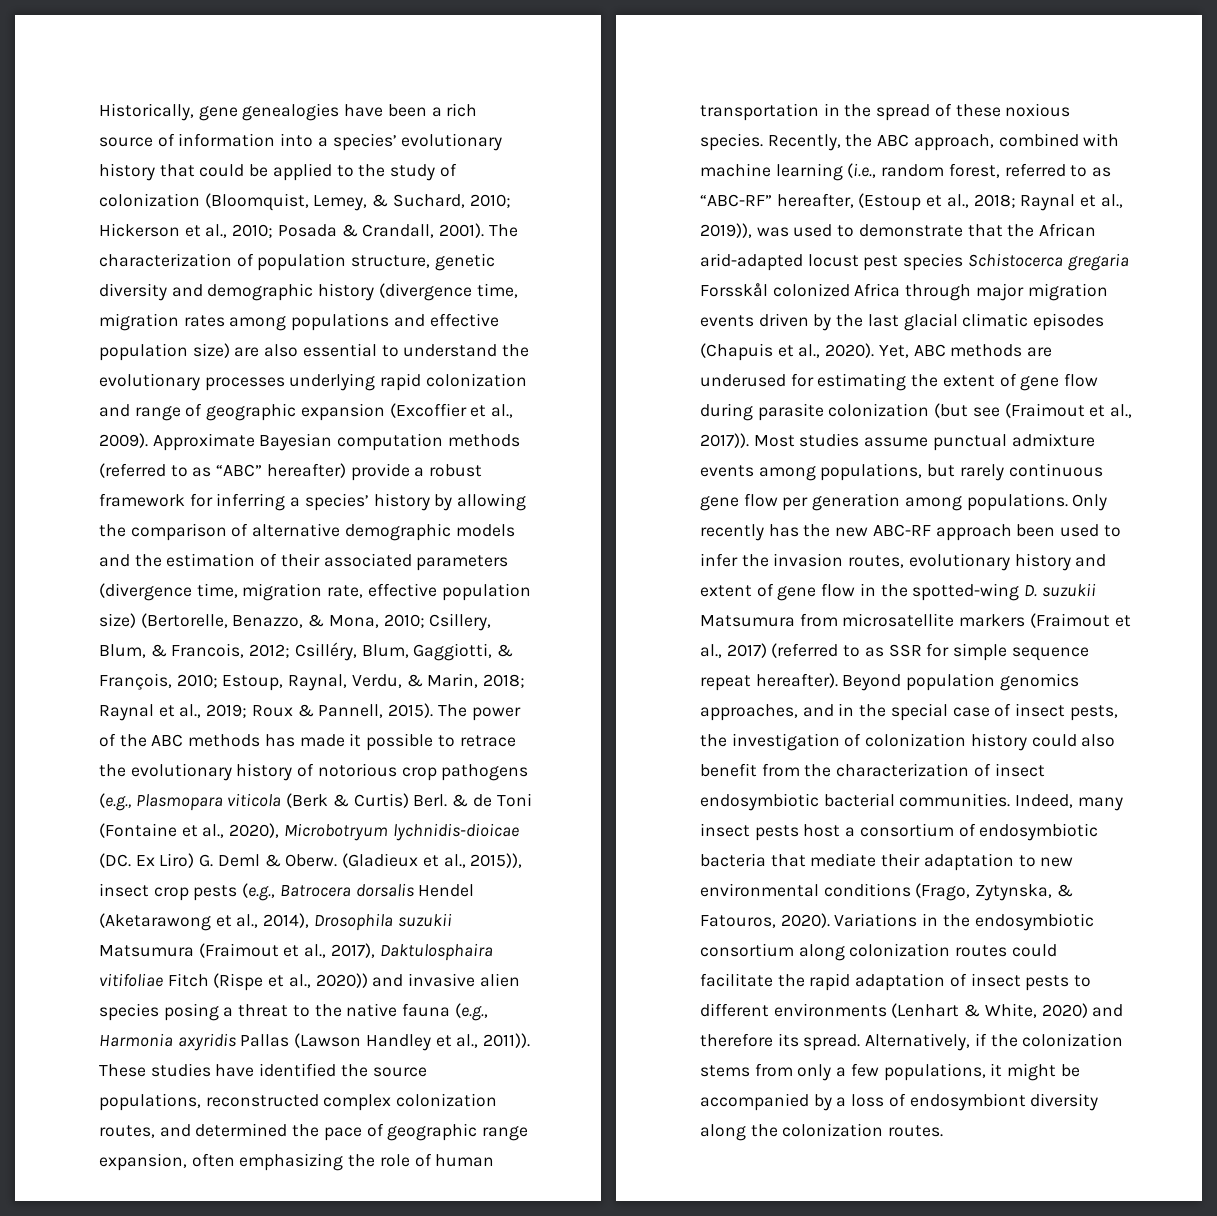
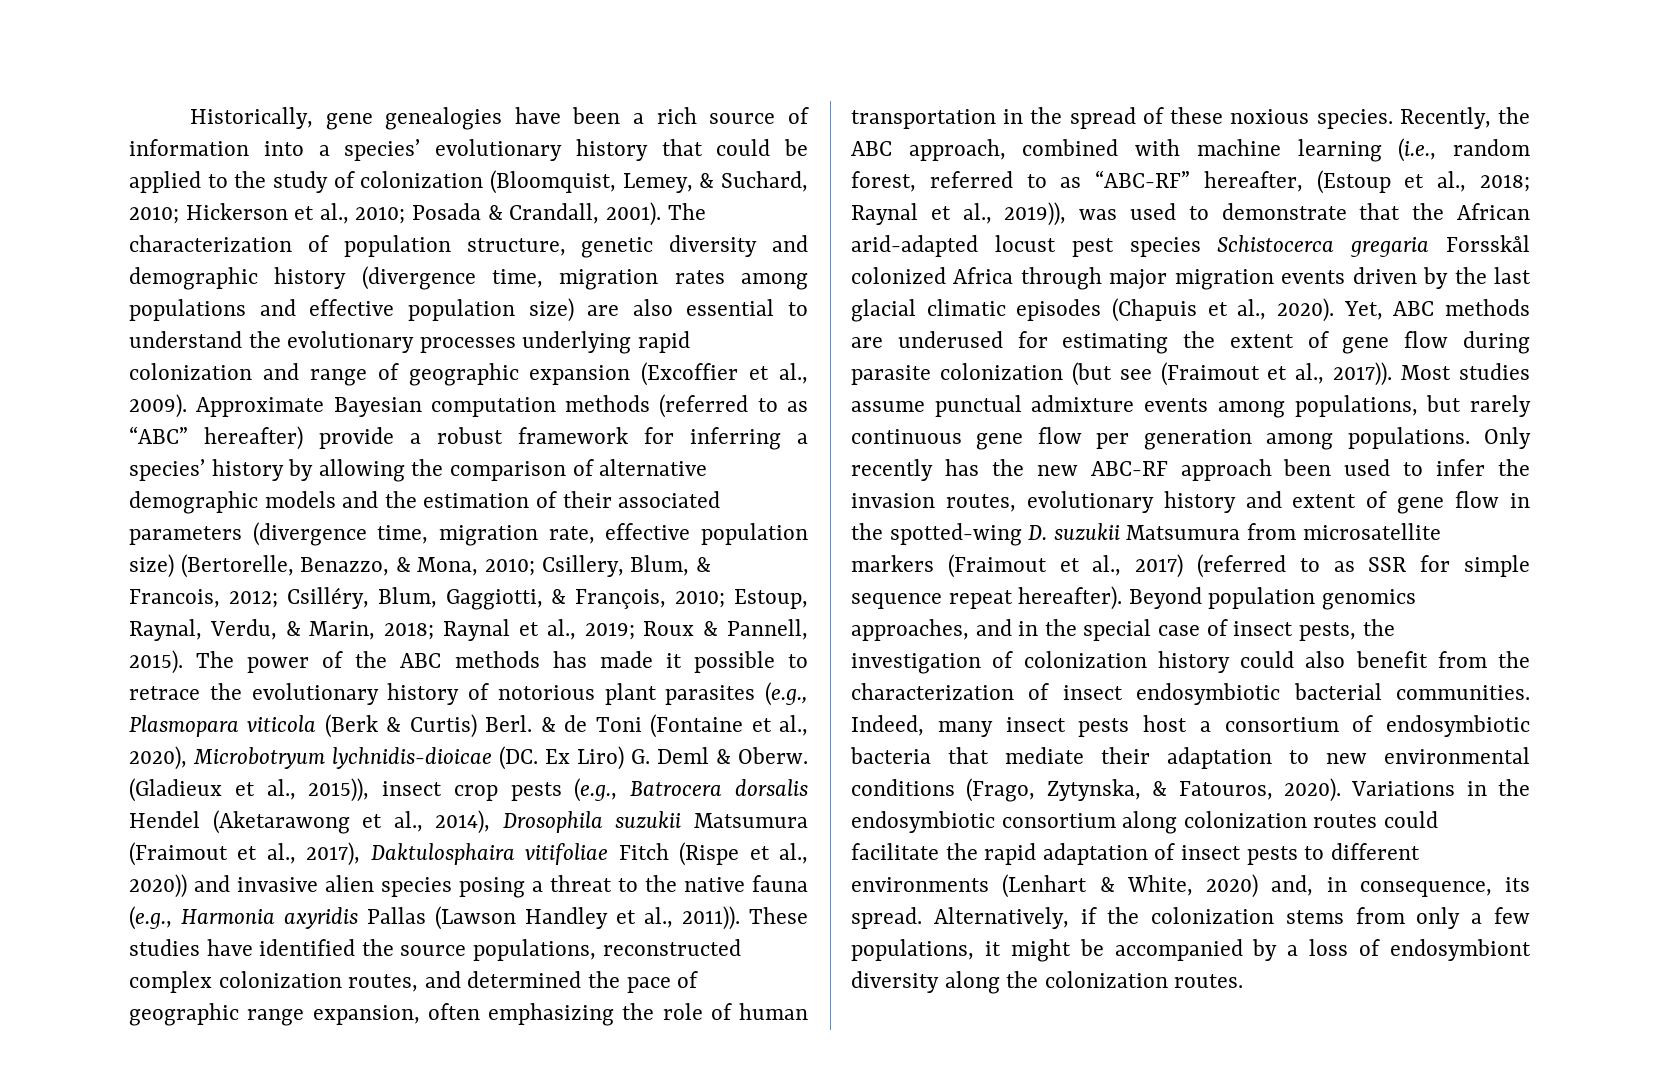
[401,764,529,781] crop pathogens -> [604,683,756,705] plant parasites
[1092,1004,1124,1017] [700,1033,773,1047] and therefore -> [1271,875,1492,897] and, in consequence,

